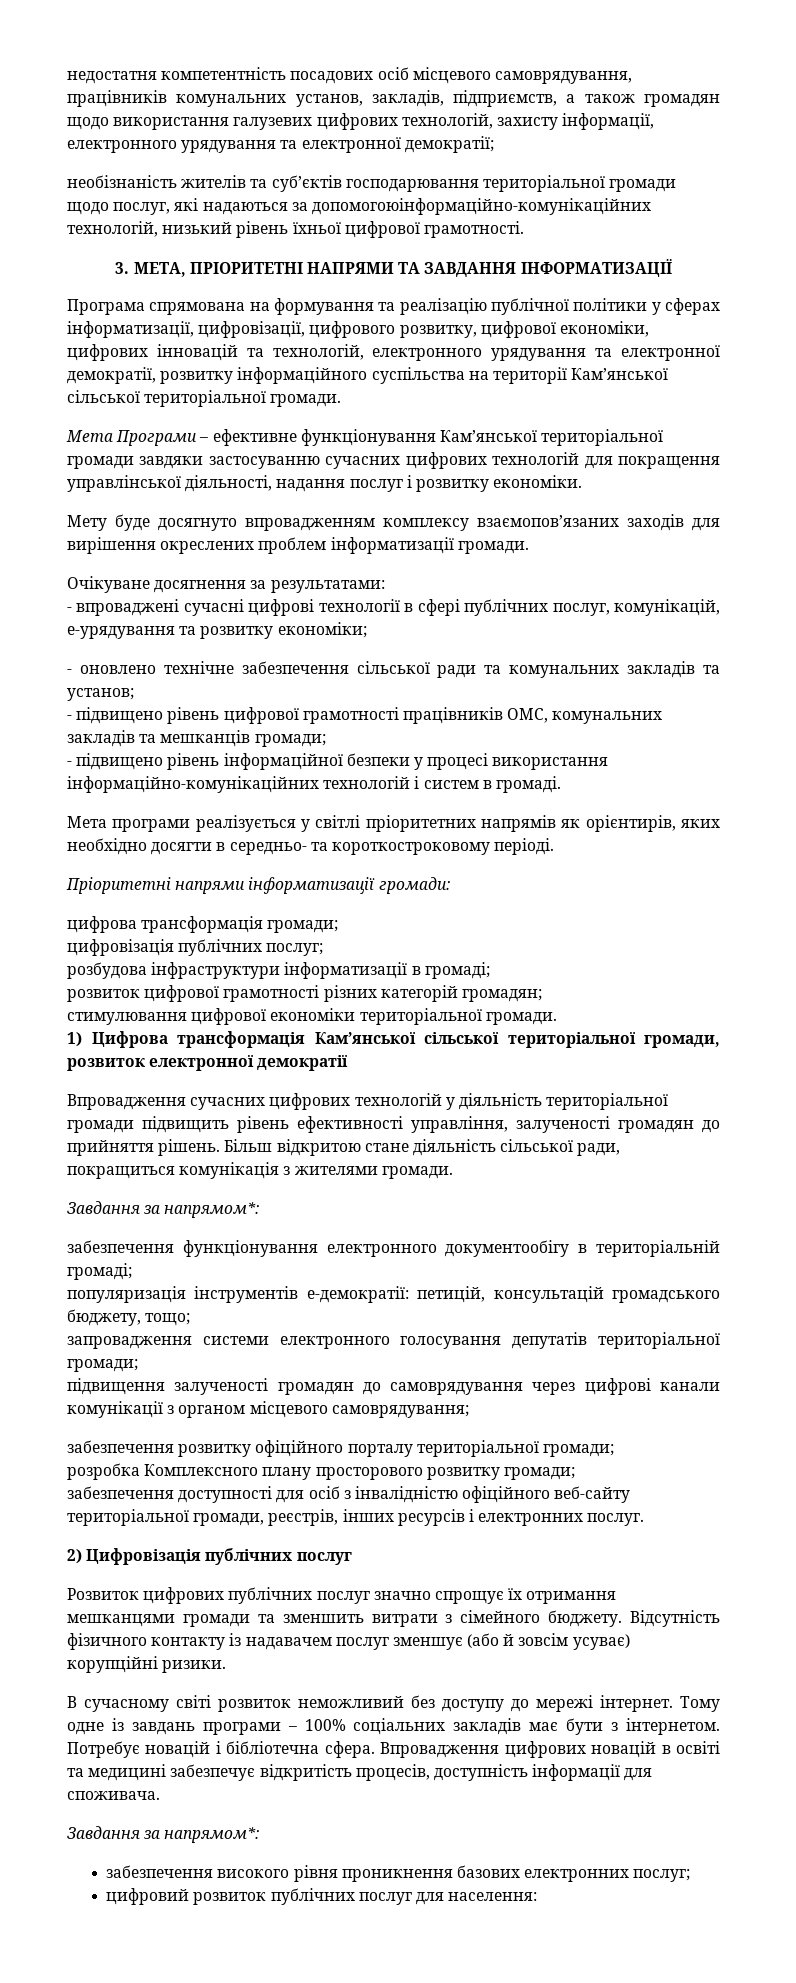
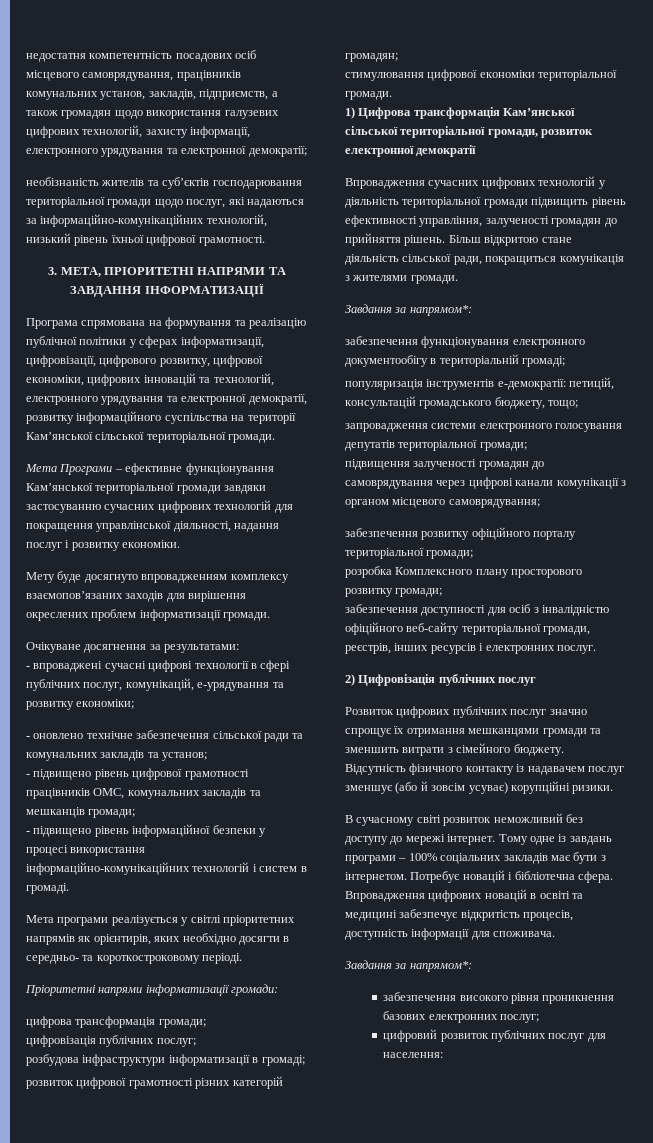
[311,198,651,215] допомогоюінформаційно-комунікаційних -> [40,214,205,227] інформаційно-комунікаційних

